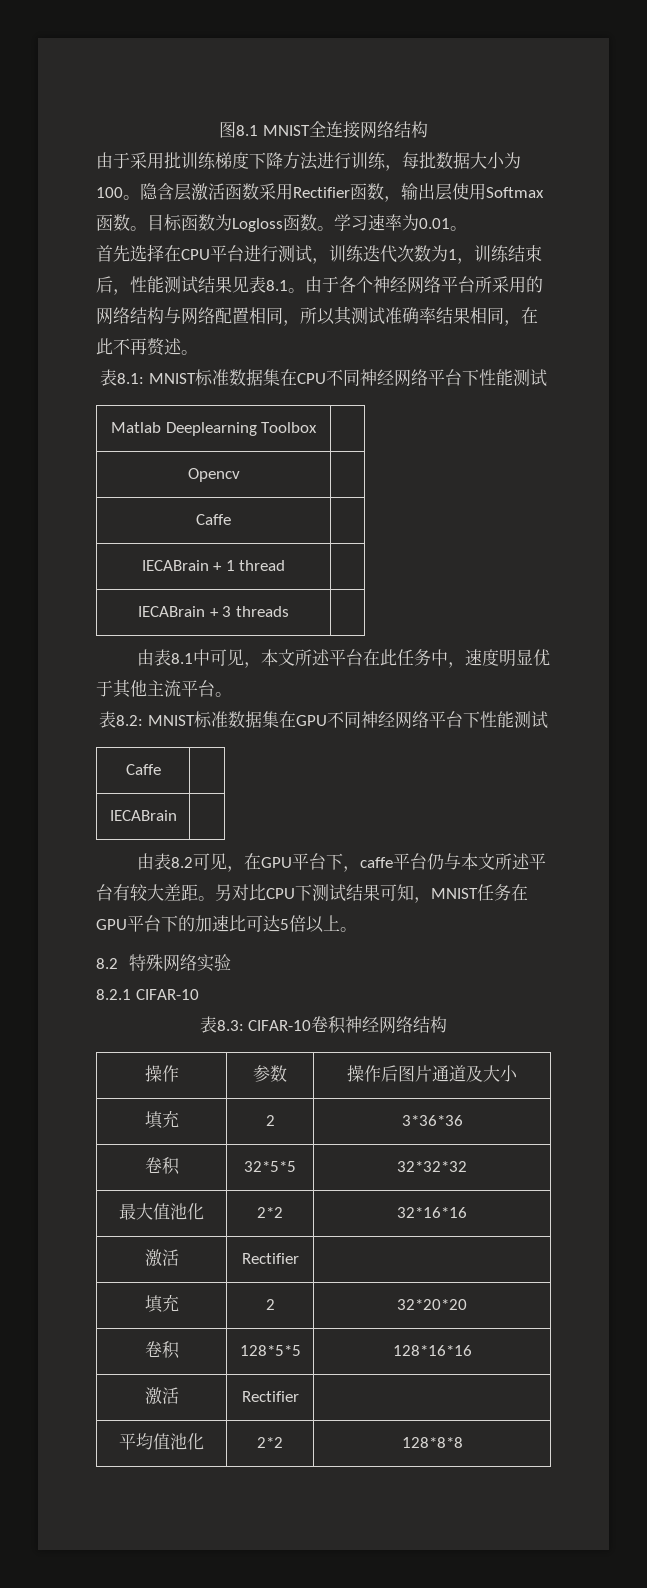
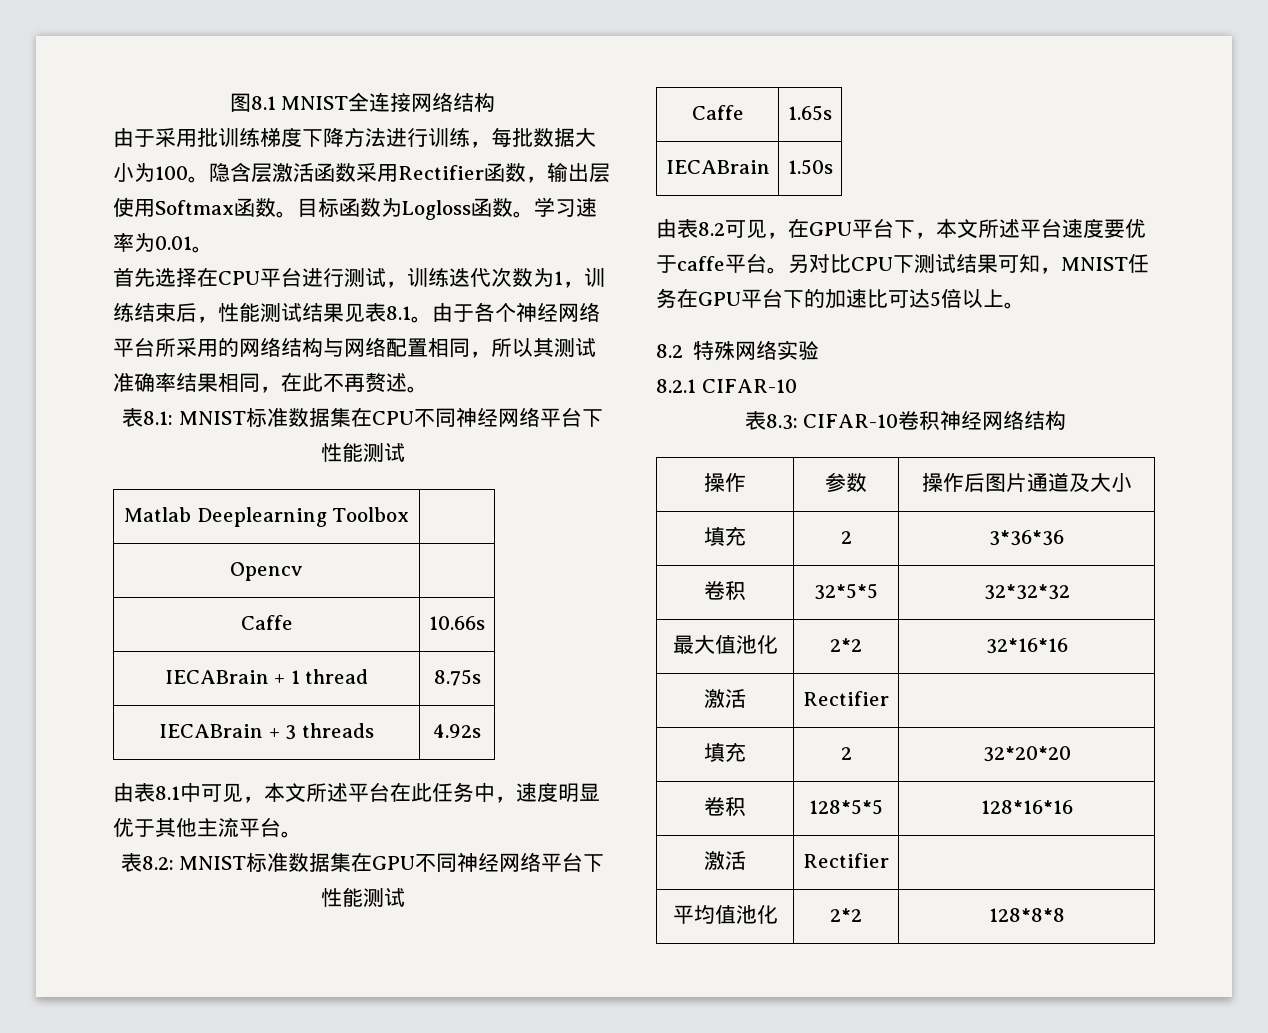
(231, 519) none -> [429,616,485,630] 10.66s
(286, 565) none -> [433,669,481,686] 8.75s
(289, 611) none -> [433,724,481,738] 4.92s
(161, 769) none -> [788,105,832,121] 1.65s
(177, 815) none -> [787,159,833,175] 1.50s
[360,853,547,870] [96,884,198,901] caffe平台仍与本文所述平台有较大差距 -> [936,218,1146,239] [656,253,767,273] 本文所述平台速度要优于caffe平台

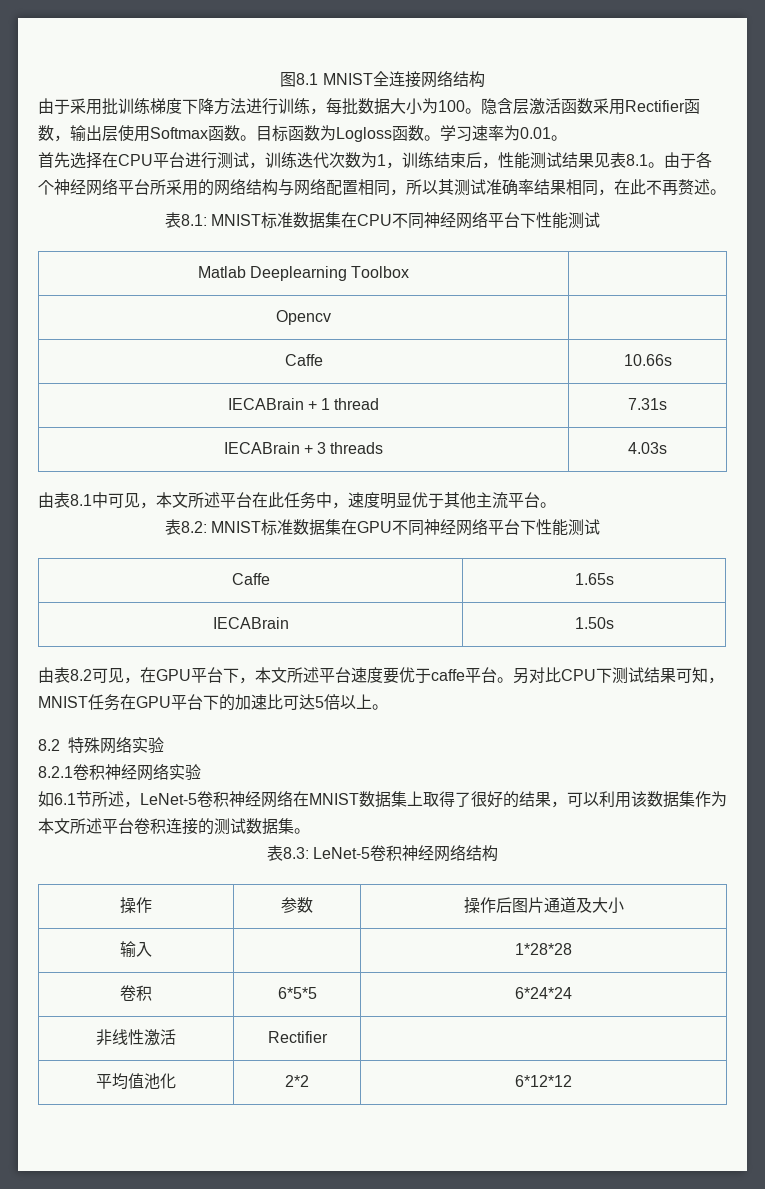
[433,669,481,686] 8.75s -> [628,398,667,410] 7.31s
[433,724,481,738] 4.92s -> [628,442,667,454] 4.03s
[701,379,797,393] CIFAR-10 -> [73,763,201,781] [38,790,727,808] [38,818,310,835] 卷积神经网络实验 // 如6.1节所述，LeNet-5卷积神经网络在MNIST数据集上取得了很好的结果，可以利用该数据集作为本文所述平台卷积连接的测试数据集。
[803,414,899,428] CIFAR-10 -> [313,847,371,859] LeNet-5
[704,526,746,547] [840,531,852,544] [989,530,1064,546] [704,581,746,601] [814,583,878,600] [983,584,1070,600] [672,635,778,654] [830,638,862,652] [985,638,1068,654] [704,689,746,708] [803,691,889,706] [704,742,746,763] [840,747,852,760] [982,746,1071,762] [704,797,746,817] [809,799,883,815] [980,800,1073,814] 填充 | 2 | 3*36*36 // 卷积 | 32*5*5 | 32*32*32 // 最大值池化 | 2*2 | 32*16*16 // 激活 | Rectifier | // 填充 | 2 | 32*20*20 // 卷积 | 128*5*5 | 128*16*16 // -> [120,941,152,957] [515,943,572,955] [120,985,152,1001] [277,987,317,999] [515,987,572,999] [96,1029,144,1046] 输入 | | 1*28*28 // 卷积 | 6*5*5 | 6*24*24 // 非线性
[988,908,1065,922] 128*8*8 -> [515,1075,572,1087] 6*12*12

